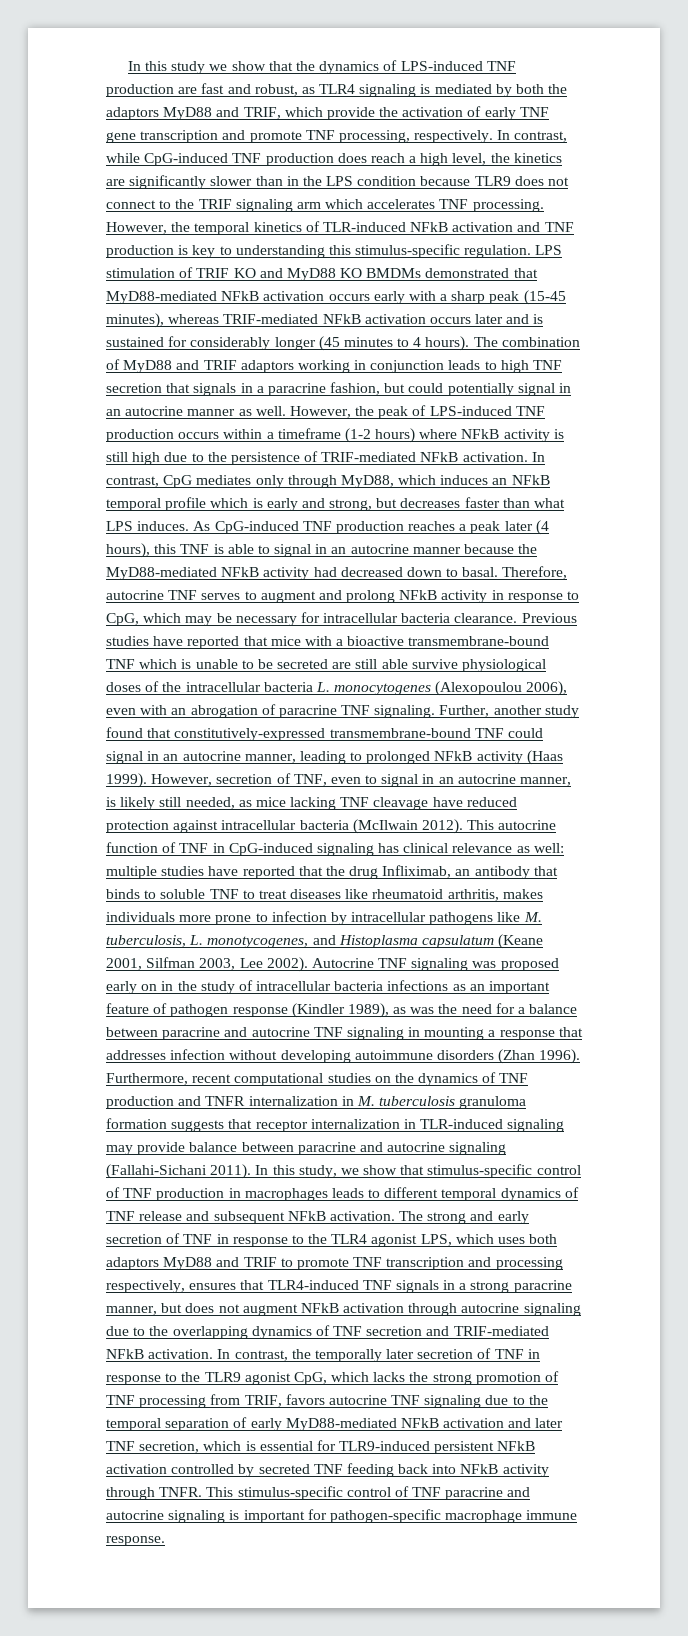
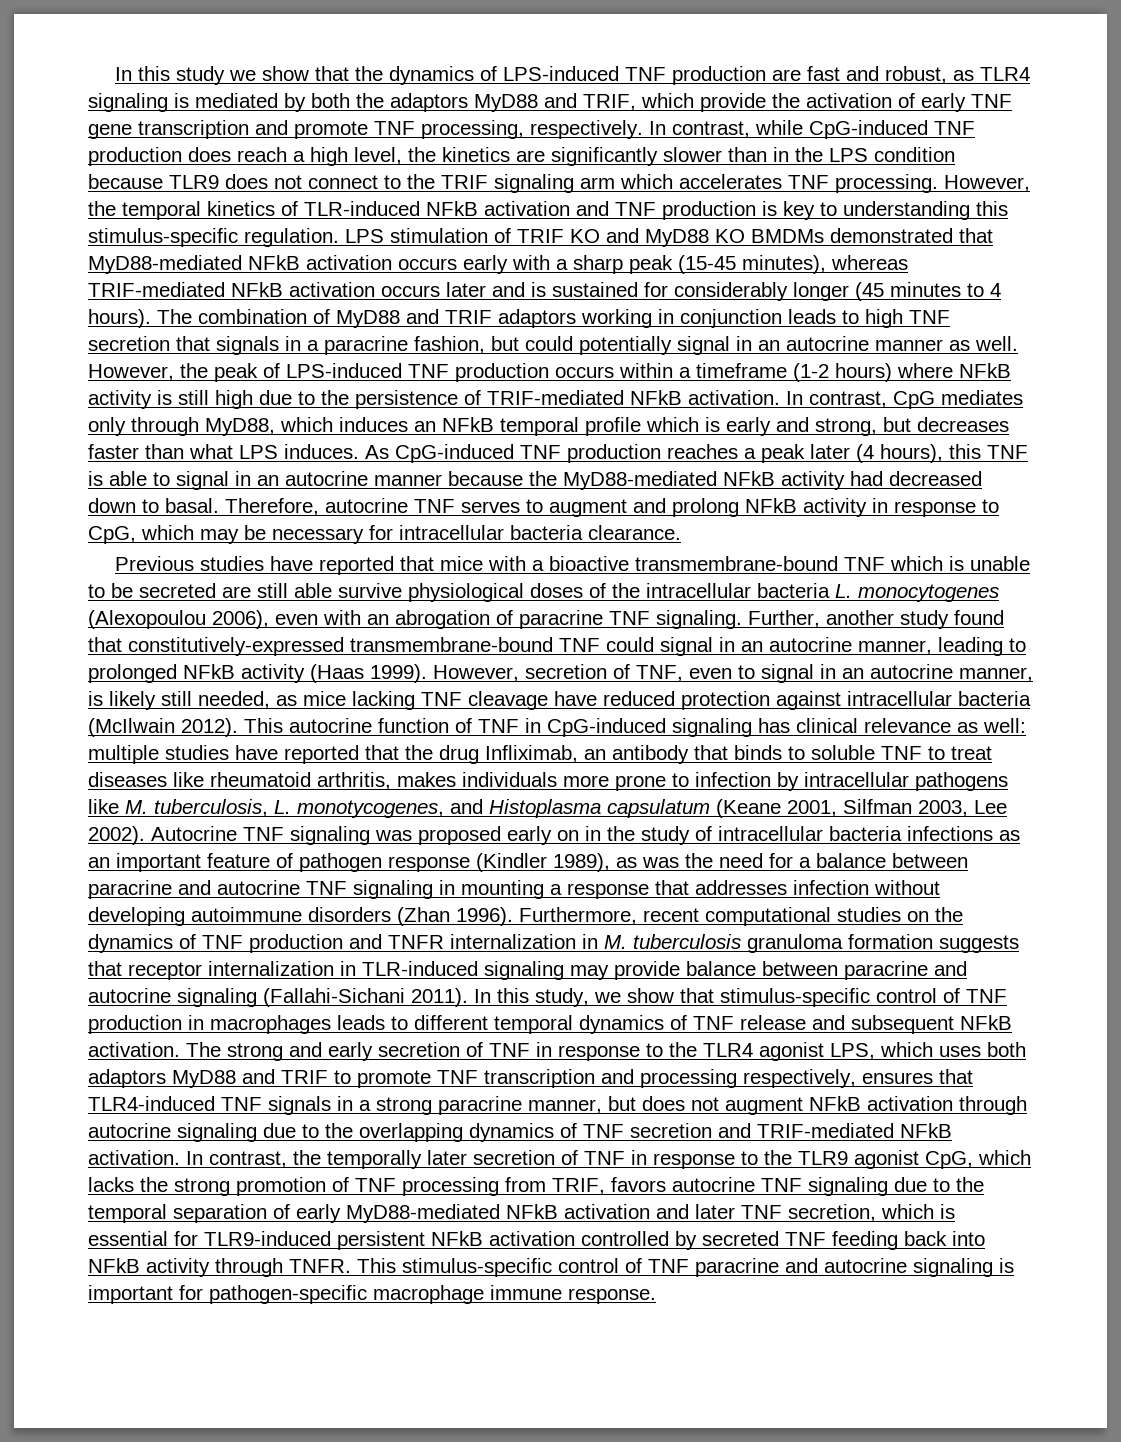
(518, 618) none -> (681, 532) //

